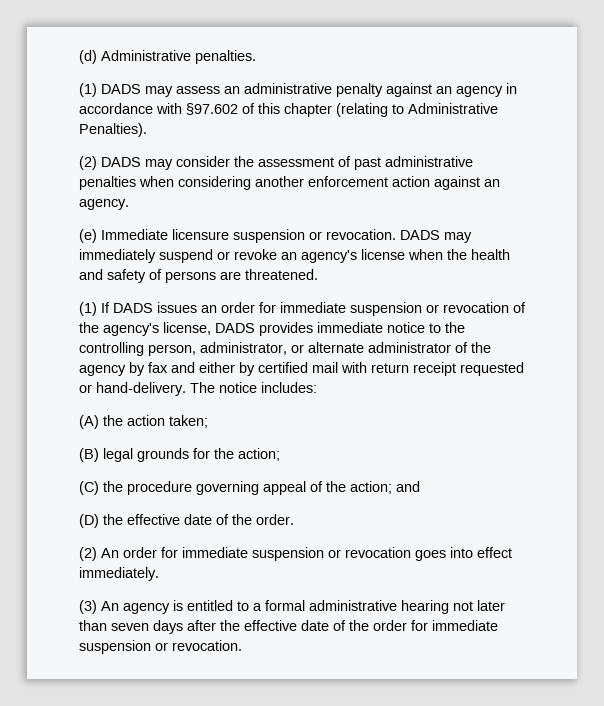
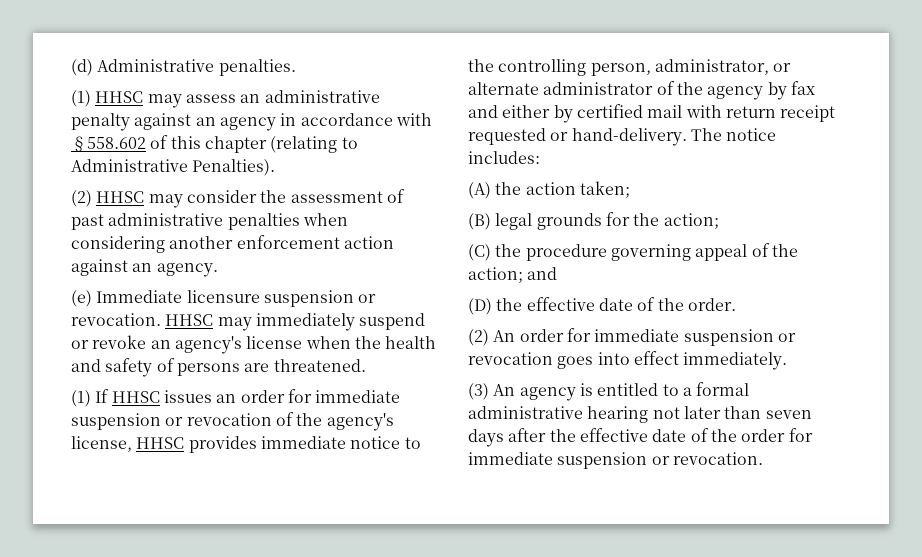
[101,84,141,94] DADS -> [95,91,144,103] HHSC
[186,103,238,115] §97.602 -> [71,136,146,152] §558.602
[101,157,141,167] DADS -> [96,191,145,203] HHSC
[400,230,440,240] DADS -> [165,314,214,326] HHSC
[113,303,153,313] DADS -> [111,391,160,403] HHSC
[215,323,255,333] DADS -> [136,437,185,449] HHSC

